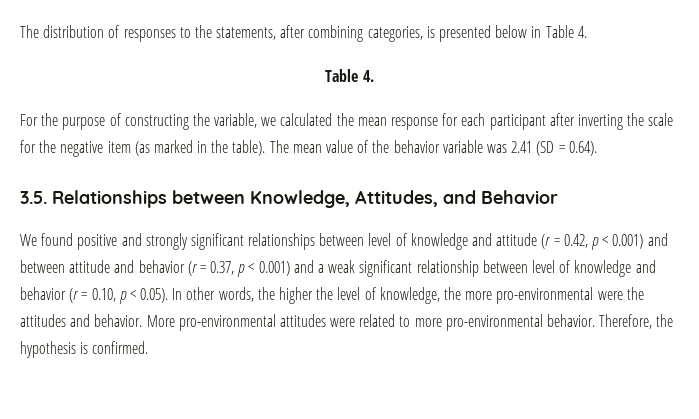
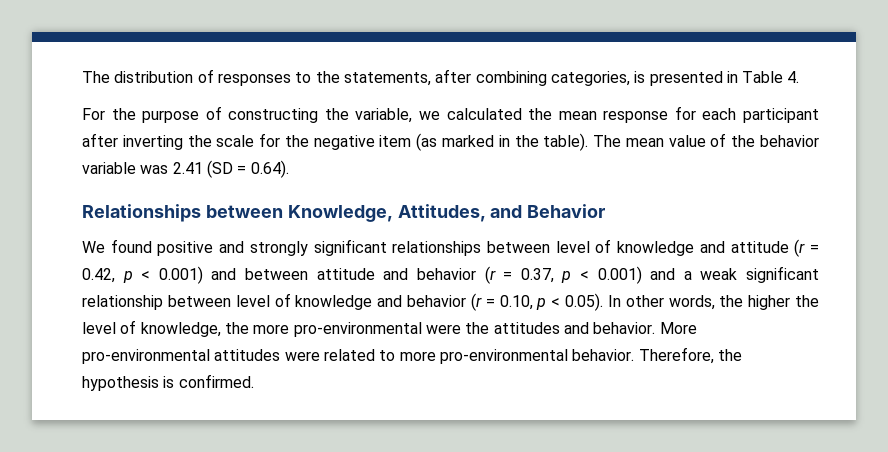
[495,25,528,38] below -> (723, 78) none
[325,69,374,82] // Table 4. -> (800, 77) none
[20,191,47,204] 3.5. -> (289, 169) none

